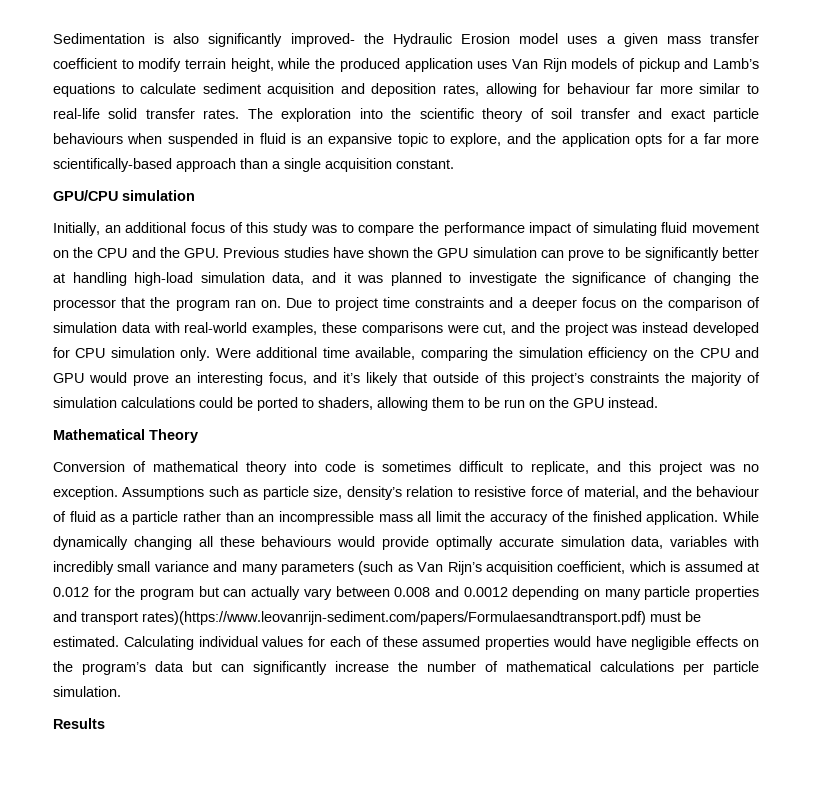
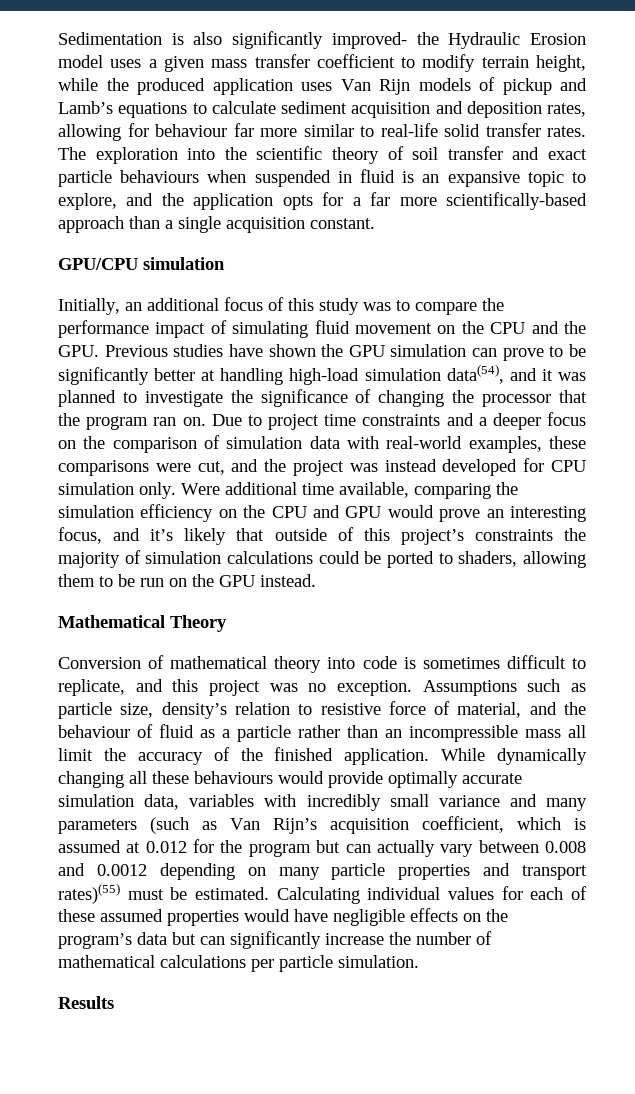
[272,272,305,285] data, -> [446,364,504,384] data(54),
[142,611,646,625] rates)(https://www.leovanrijn-sediment.com/papers/Formulaesandtransport.pdf) -> [58,883,120,904] rates)(55)

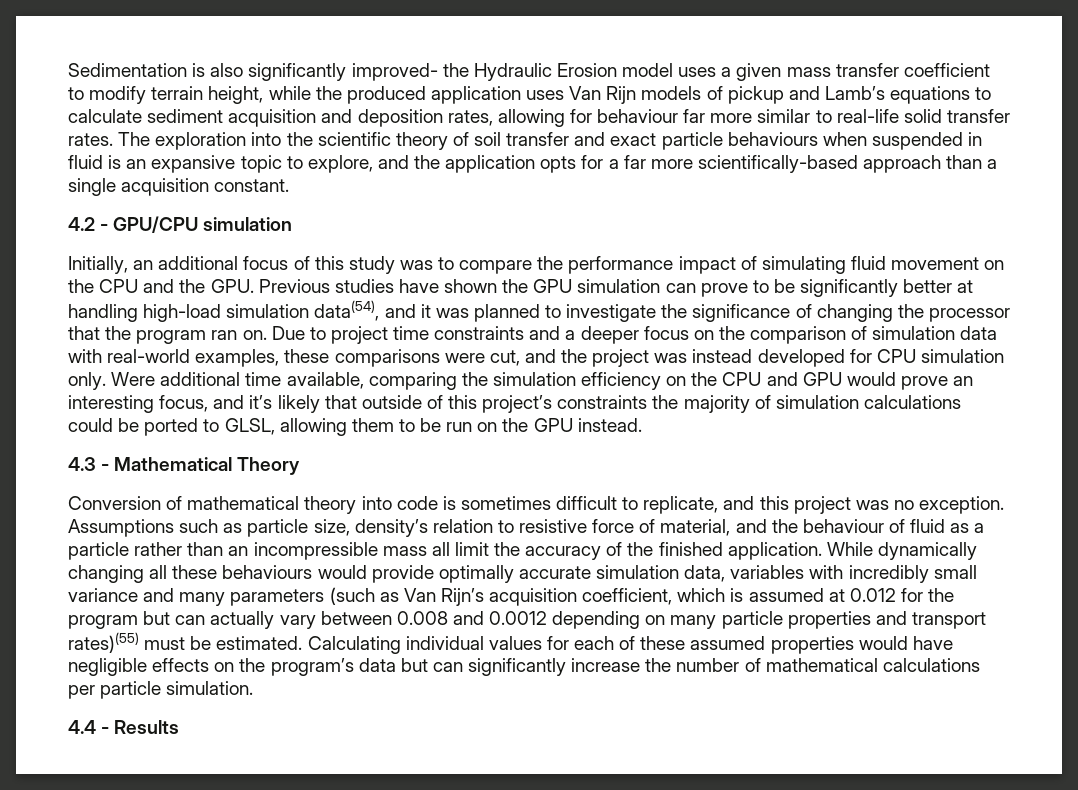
(375, 223) none -> [68,217,109,231] 4.2 -
[458,551,518,567] shaders, -> [224,418,275,435] GLSL,
(316, 580) none -> [68,457,110,471] 4.3 -
(419, 961) none -> [68,720,110,734] 4.4 -

